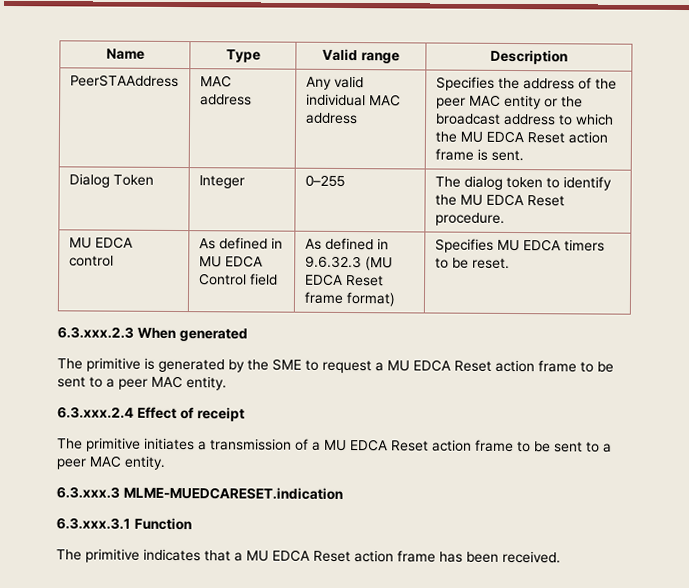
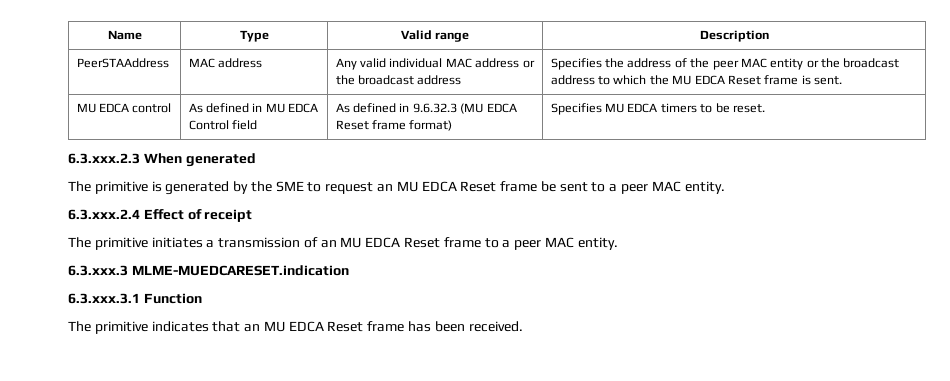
(358, 118) none -> [522,60,535,68] [335,75,462,85] or the broadcast address
[567,131,608,144] action -> (761, 80) none
[68,173,154,188] [198,175,245,189] [304,174,345,187] [434,175,612,191] [434,193,565,207] [434,212,505,226] // Dialog Token | Integer | 0–255 | The dialog token to identify the MU EDCA Reset procedure. -> (843, 80) none
[375,359,594,373] a MU EDCA Reset action frame to -> [377,181,538,192] an MU EDCA Reset frame
[312,439,600,453] a MU EDCA Reset action frame to be sent to -> [320,237,499,248] an MU EDCA Reset frame to
[234,549,394,563] a MU EDCA Reset action -> [244,321,364,332] an MU EDCA Reset

